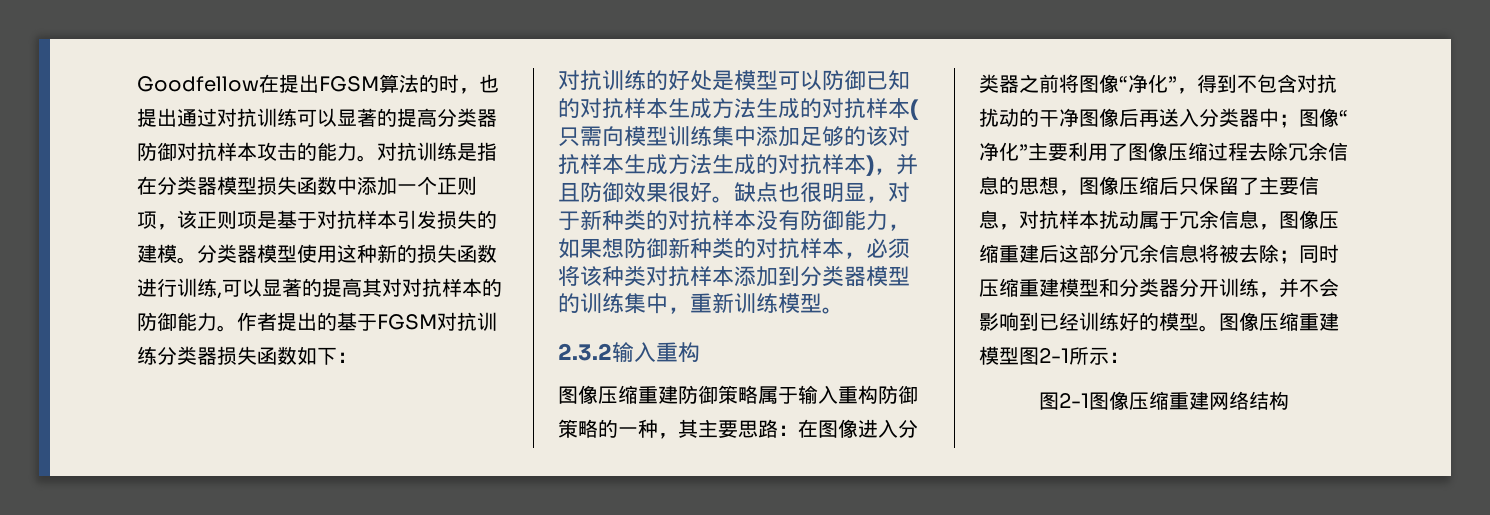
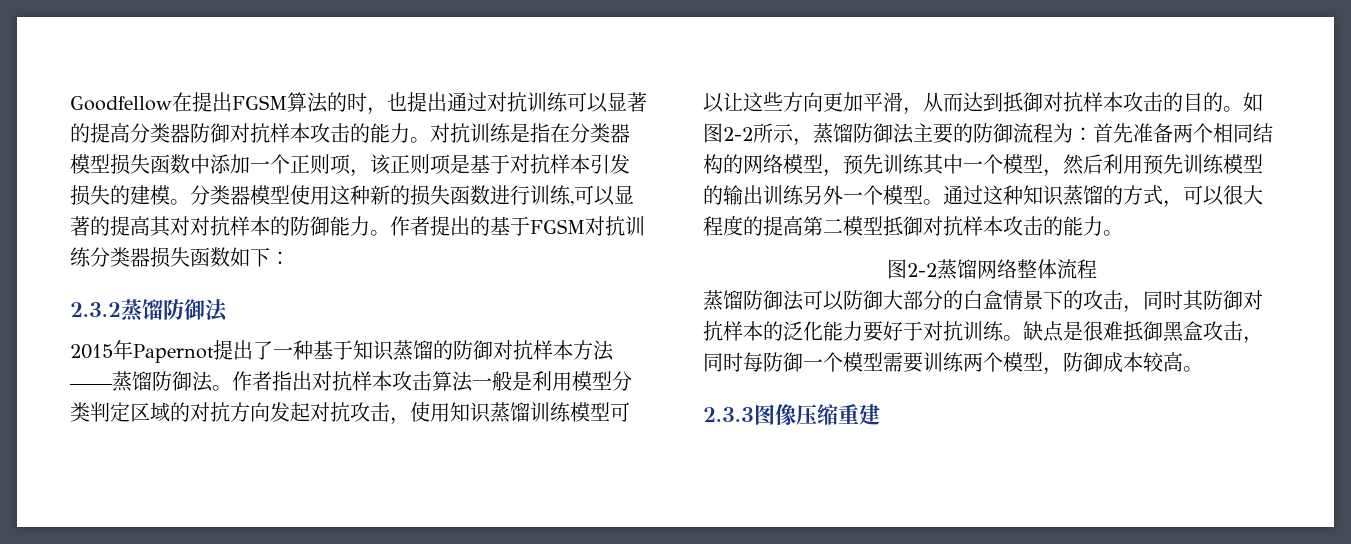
[558,70,910,91] [558,98,919,120] [558,126,910,147] [558,154,918,176] [558,182,910,203] [558,210,910,231] [558,238,910,259] [558,265,910,287] [558,293,844,314] [558,342,700,362] [558,385,918,404] [558,419,918,439] [979,74,1337,94] [979,108,1348,128] [979,142,1348,161] [979,176,1319,196] [979,210,1339,230] [979,244,1339,264] [979,278,1339,298] [979,312,1339,332] [979,346,1129,365] [1039,391,1289,410] 对抗训练的好处是模型可以防御已知的对抗样本生成方法生成的对抗样本(只需向模型训练集中添加足够的该对抗样本生成方法生成的对抗样本)，并且防御效果很好。缺点也很明显，对于新种类的对抗样本没有防御能力，如果想防御新种类的对抗样本，必须将该种类对抗样本添加到分类器模型的训练集中，重新训练模型。 // 2.3.2输入重构 // 图像压缩重建防御策略属于输入重构防御策略的一种，其主要思路：在图像进入分类器之前将图像“净化”，得到不包含对抗扰动的干净图像后再送入分类器中；图像“净化”主要利用了图像压缩过程去除冗余信息的思想，图像压缩后只保留了主要信息，对抗样本扰动属于冗余信息，图像压缩重建后这部分冗余信息将被去除；同时压缩重建模型和分类器分开训练，并不会影响到已经训练好的模型。图像压缩重建模型图2-1所示： // 图2-1图像压缩重建网络结构 -> [70,299,228,322] [70,340,614,363] [70,371,632,392] [70,402,630,425] [703,92,1263,115] [703,123,1273,146] [703,154,1263,177] [703,185,1263,208] [703,215,1123,236] [887,259,1097,280] [703,290,1263,313] [703,321,1263,344] [703,352,1203,375] [703,404,880,426] 2.3.2蒸馏防御法 // 2015年Papernot提出了一种基于知识蒸馏的防御对抗样本方法——蒸馏防御法。作者指出对抗样本攻击算法一般是利用模型分类判定区域的对抗方向发起对抗攻击，使用知识蒸馏训练模型可以让这些方向更加平滑，从而达到抵御对抗样本攻击的目的。如图2-2所示，蒸馏防御法主要的防御流程为：首先准备两个相同结构的网络模型，预先训练其中一个模型，然后利用预先训练模型的输出训练另外一个模型。通过这种知识蒸馏的方式，可以很大程度的提高第二模型抵御对抗样本攻击的能力。 // 图2-2蒸馏网络整体流程 // 蒸馏防御法可以防御大部分的白盒情景下的攻击，同时其防御对抗样本的泛化能力要好于对抗训练。缺点是很难抵御黑盒攻击，同时每防御一个模型需要训练两个模型，防御成本较高。 // 2.3.3图像压缩重建

